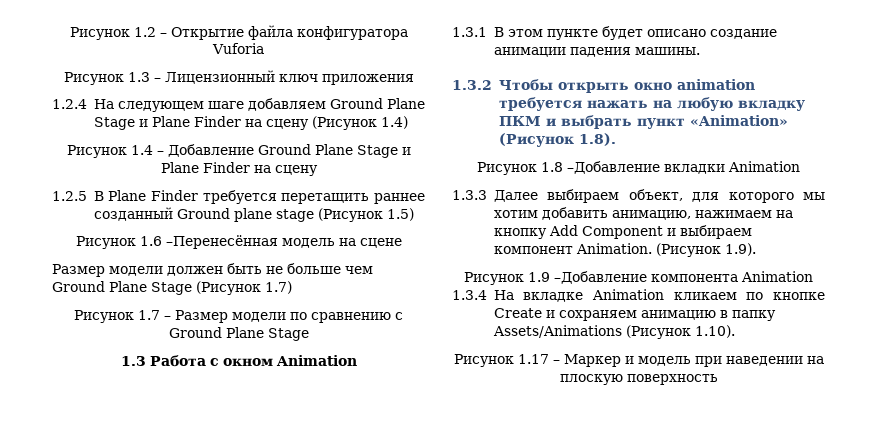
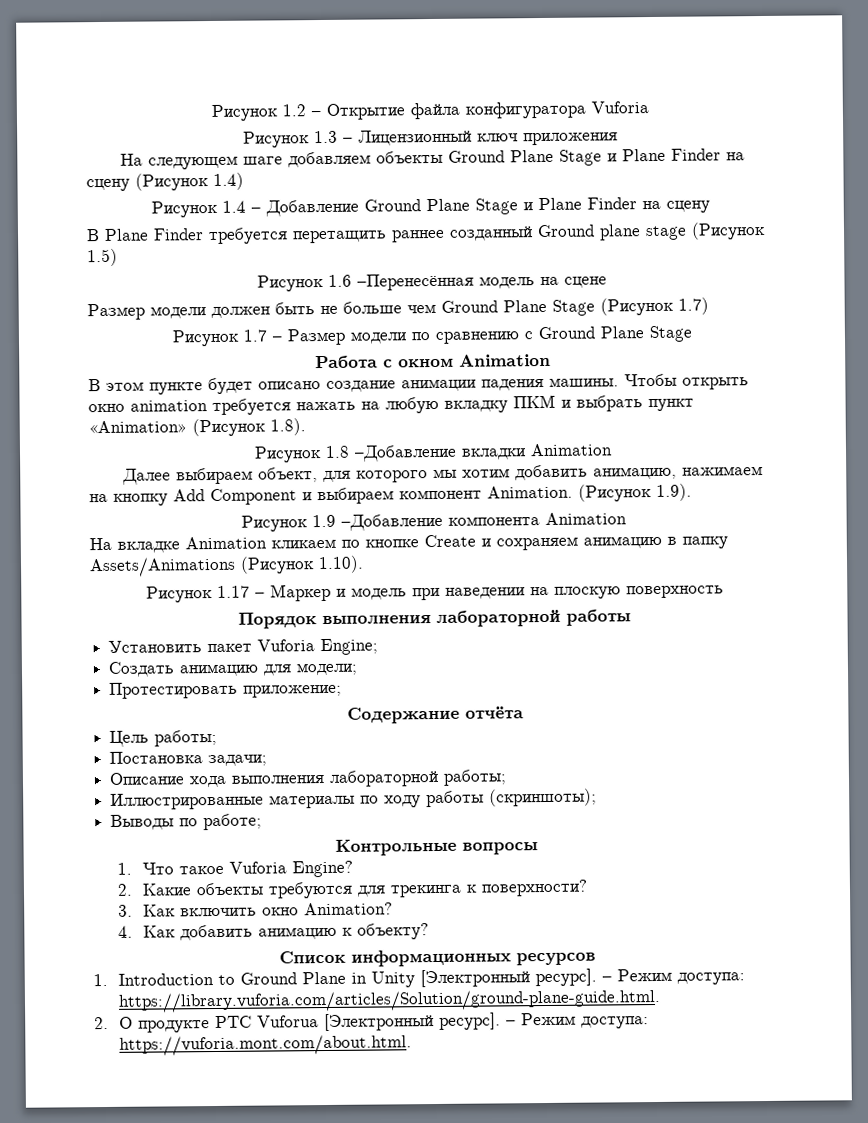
[52,99,87,109] 1.2.4 -> (618, 139) none
(326, 104) none -> [375,150,443,164] объекты
[52,191,87,201] 1.2.5 -> (710, 206) none
[120,356,146,366] 1.3 -> (693, 334) none
[452,27,487,37] 1.3.1 -> (551, 360) none
[452,80,492,90] // 1.3.2 -> (619, 382) none
[452,190,487,200] 1.3.3 -> (613, 450) none
[452,290,487,300] 1.3.4 -> (627, 518) none
(718, 379) none -> [238,609,631,629] [108,638,379,656] [108,661,359,677] [109,681,343,699] [347,706,524,724] [109,729,218,747] [109,751,268,767] [109,769,508,788] [110,788,598,810] [110,813,263,831] [335,838,538,856] [116,860,353,878] [116,879,588,899] [117,902,393,917] [117,923,429,941] [279,949,596,967] [93,968,745,988] [117,988,661,1013] [94,1012,649,1033] [118,1034,412,1056] // Порядок выполнения лабораторной работы // Установить пакет Vuforia Engine; // Создать анимацию для модели; // Протестировать приложение; // Содержание отчёта // Цель работы; // Постановка задачи; // Описание хода выполнения лабораторной работы; // Иллюстрированные материалы по ходу работы (скриншоты); // Выводы по работе; // Контрольные вопросы // 1. Что такое Vuforia Engine? // 2. Какие объекты требуются для трекинга к поверхности? // 3. Как включить окно Animation? // 4. Как добавить анимацию к объекту? // Список информационных ресурсов // 1. Introduction to Ground Plane in Unity [Электронный ресурс]. – Режим доступа: https://library.vuforia.com/articles/Solution/ground-plane-guide.html. // 2. О продукте PTC Vuforua [Электронный ресурс]. – Режим доступа: https://vuforia.mont.com/about.html.

